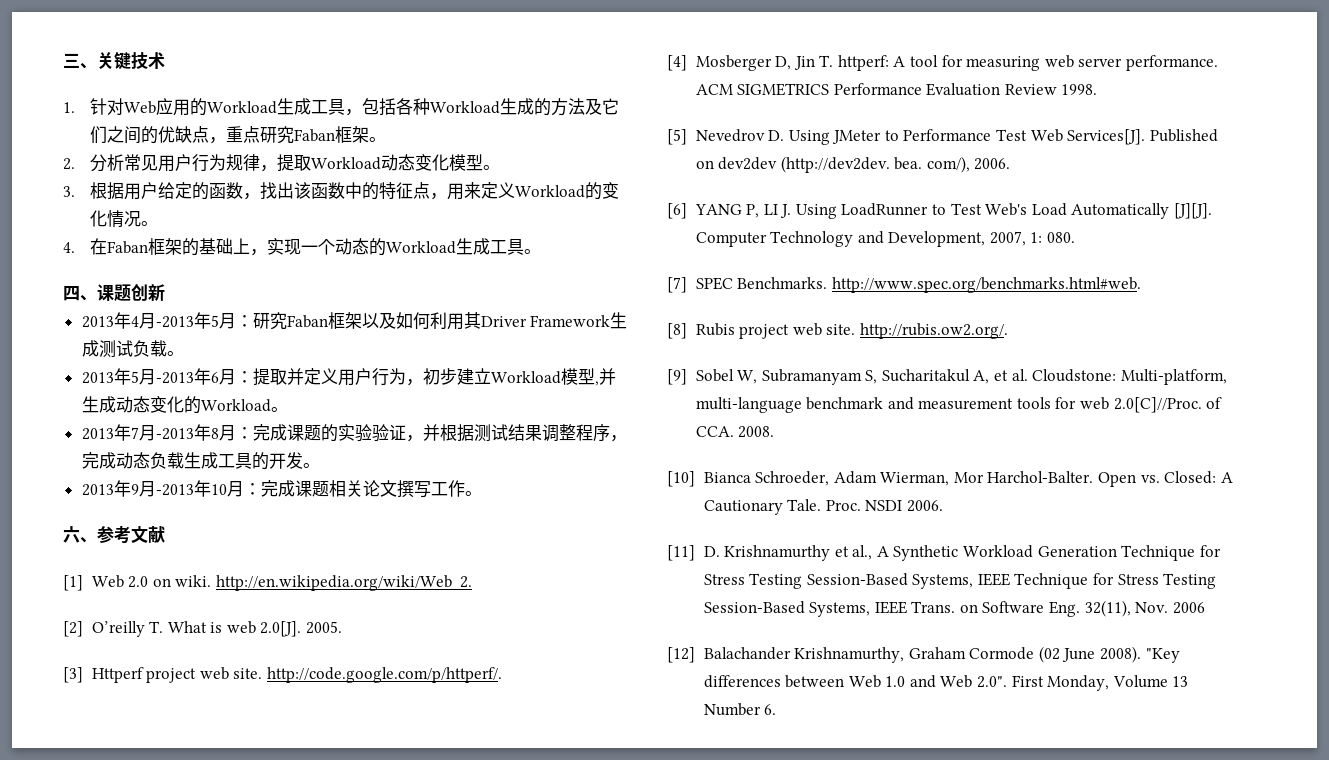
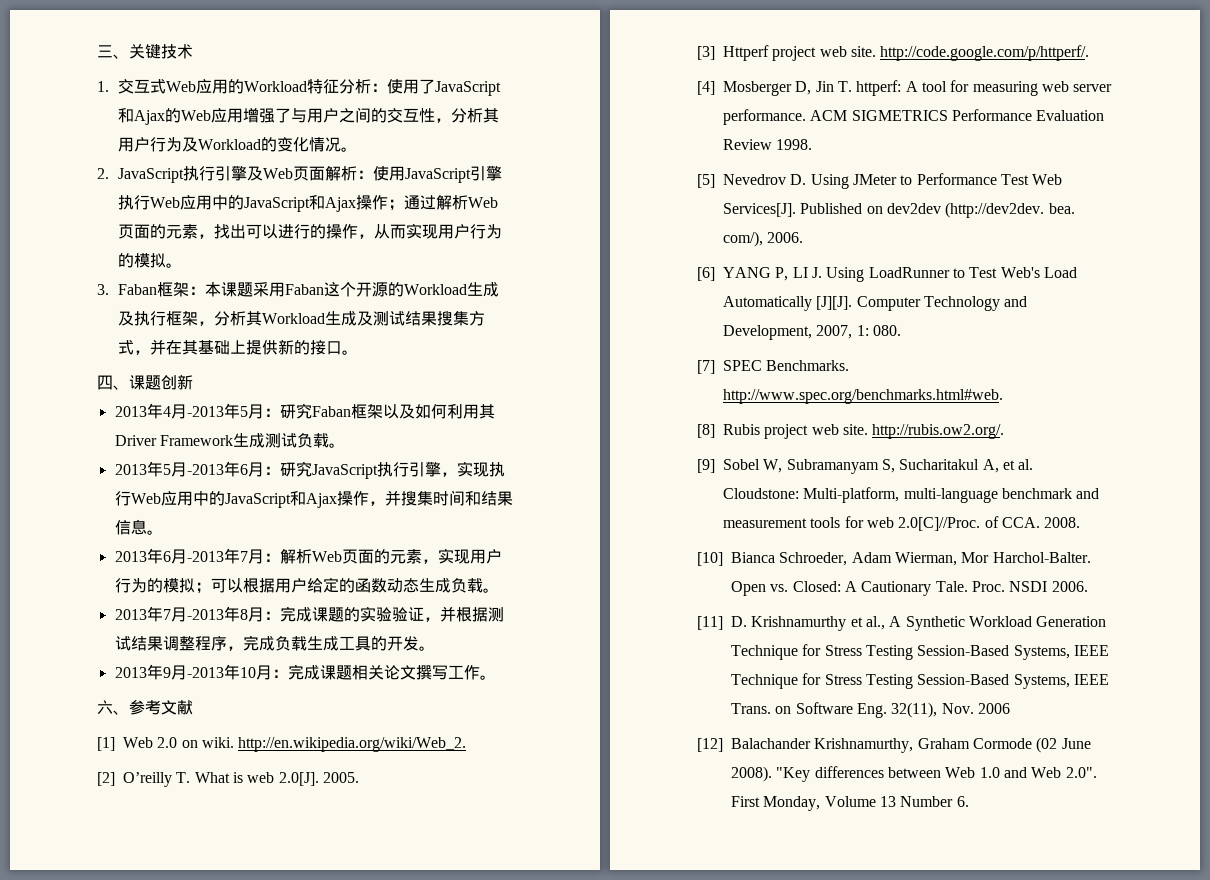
[89,98,124,115] 针对 -> [118,79,167,94] 交互式
[276,98,619,116] [89,126,386,144] [63,154,500,172] [63,182,619,200] [89,210,158,228] [63,238,524,256] 生成工具，包括各种Workload生成的方法及它们之间的优缺点，重点研究Faban框架。 // 2.分析常见用户行为规律，提取Workload动态变化模型。 // 3.根据用户给定的函数，找出该函数中的特征点，用来定义Workload的变化情况。 // 4.在Faban框架的基础上，实现一个动态的Workload生成工具 -> [307,79,502,96] [118,107,500,125] [118,137,358,152] [97,166,503,183] [118,195,499,212] [118,223,503,239] [118,253,183,268] [97,282,500,297] [118,311,486,326] [118,339,343,355] 特征分析：使用了JavaScript和Ajax的Web应用增强了与用户之间的交互性，分析其用户行为及Workload的变化情况。 // 2. JavaScript执行引擎及Web页面解析：使用JavaScript引擎执行Web应用中的JavaScript和Ajax操作；通过解析Web页面的元素，找出可以进行的操作，从而实现用户行为的模拟。 // 3. Faban框架：本课题采用Faban这个开源的Workload生成及执行框架，分析其Workload生成及测试结果搜集方式，并在其基础上提供新的接口
[252,368,616,386] [81,396,271,414] 提取并定义用户行为，初步建立Workload模型,并生成动态变化的Workload -> [279,461,505,479] [114,490,513,508] [114,519,163,535] [114,548,502,564] [114,577,483,594] 研究JavaScript执行引擎，实现执行Web应用中的JavaScript和Ajax操作，并搜集时间和结果信息。 // 2013年6月-2013年7月：解析Web页面的元素，实现用户行为的模拟；可以根据用户给定的函数动态生成负载
[115,452,150,469] 动态 -> (275, 643) none

